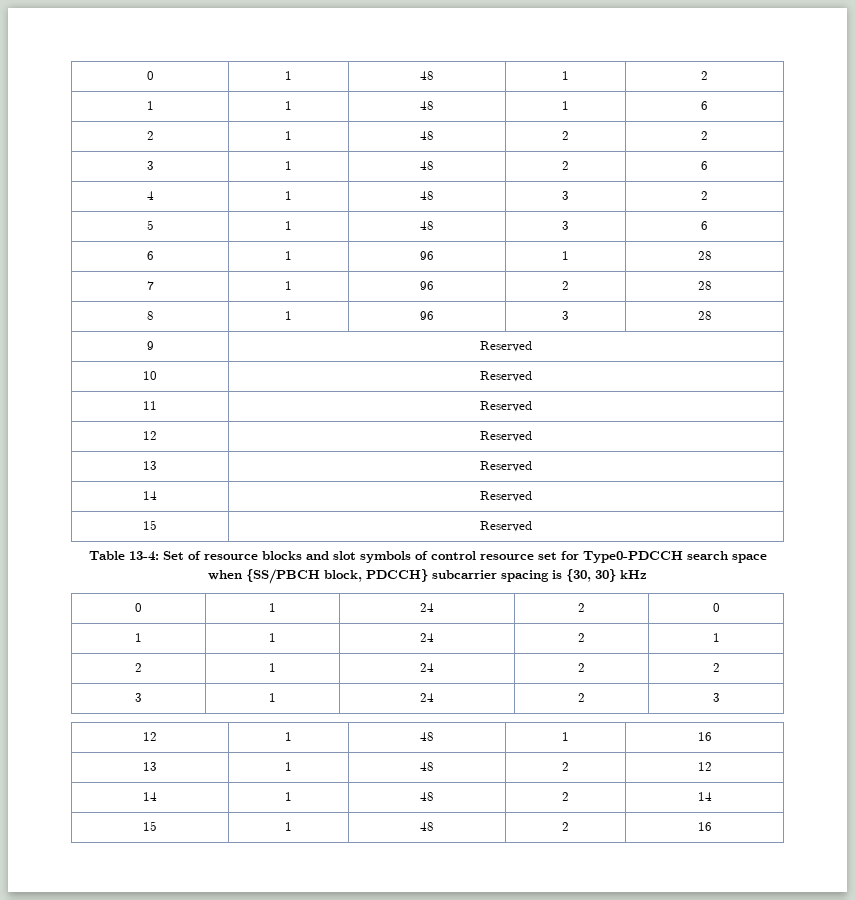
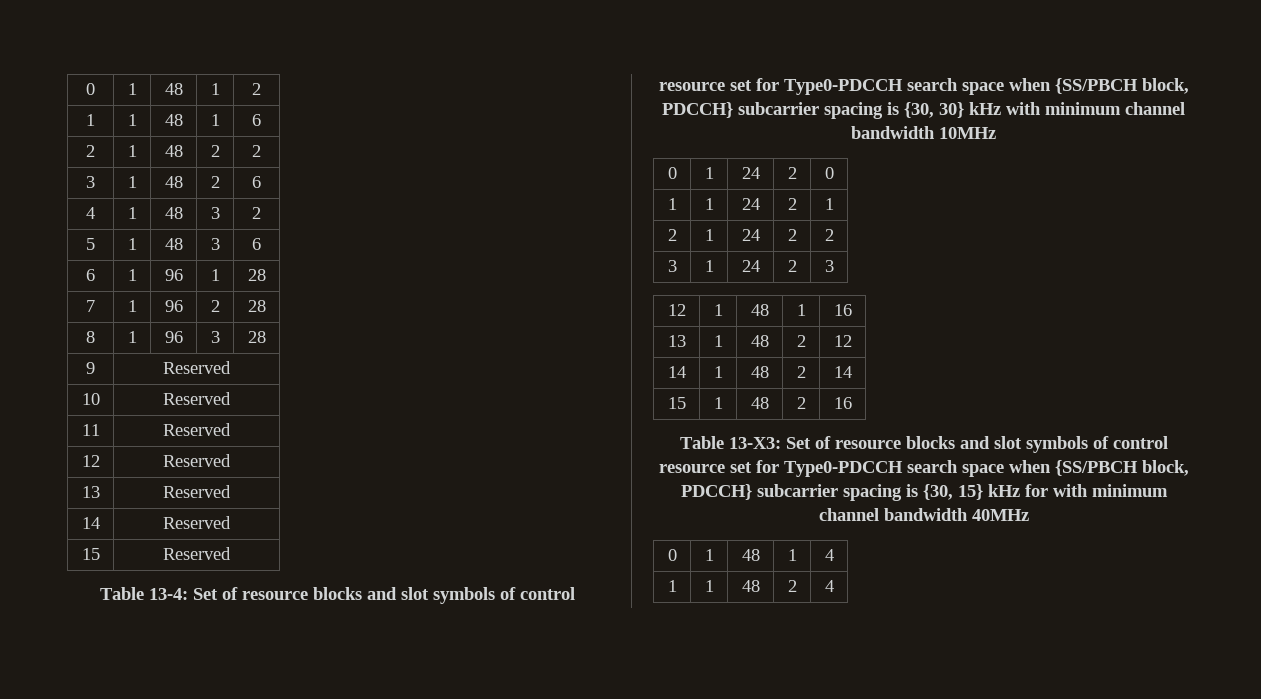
(647, 574) none -> [1006,102,1185,115] [851,126,996,139] with minimum channel bandwidth 10MHz
(712, 826) none -> [679,436,1168,453] [658,460,1189,477] [680,484,1168,501] [818,508,1029,521] [667,549,677,561] [704,549,714,561] [741,549,760,561] [787,549,797,561] [824,549,834,561] [667,580,677,592] [704,580,714,592] [741,580,760,592] [787,580,797,592] [824,580,834,592] // Table 13-X3: Set of resource blocks and slot symbols of control resource set for Type0-PDCCH search space when {SS/PBCH block, PDCCH} subcarrier spacing is {30, 15} kHz for with minimum channel bandwidth 40MHz // 0 | 1 | 48 | 1 | 4 // 1 | 1 | 48 | 2 | 4

